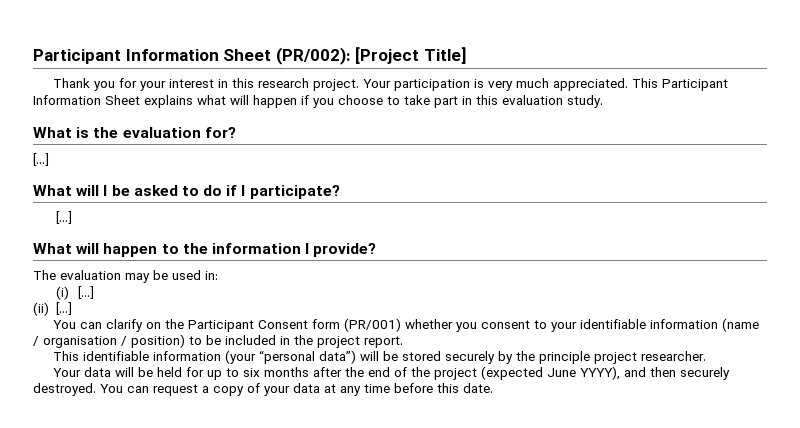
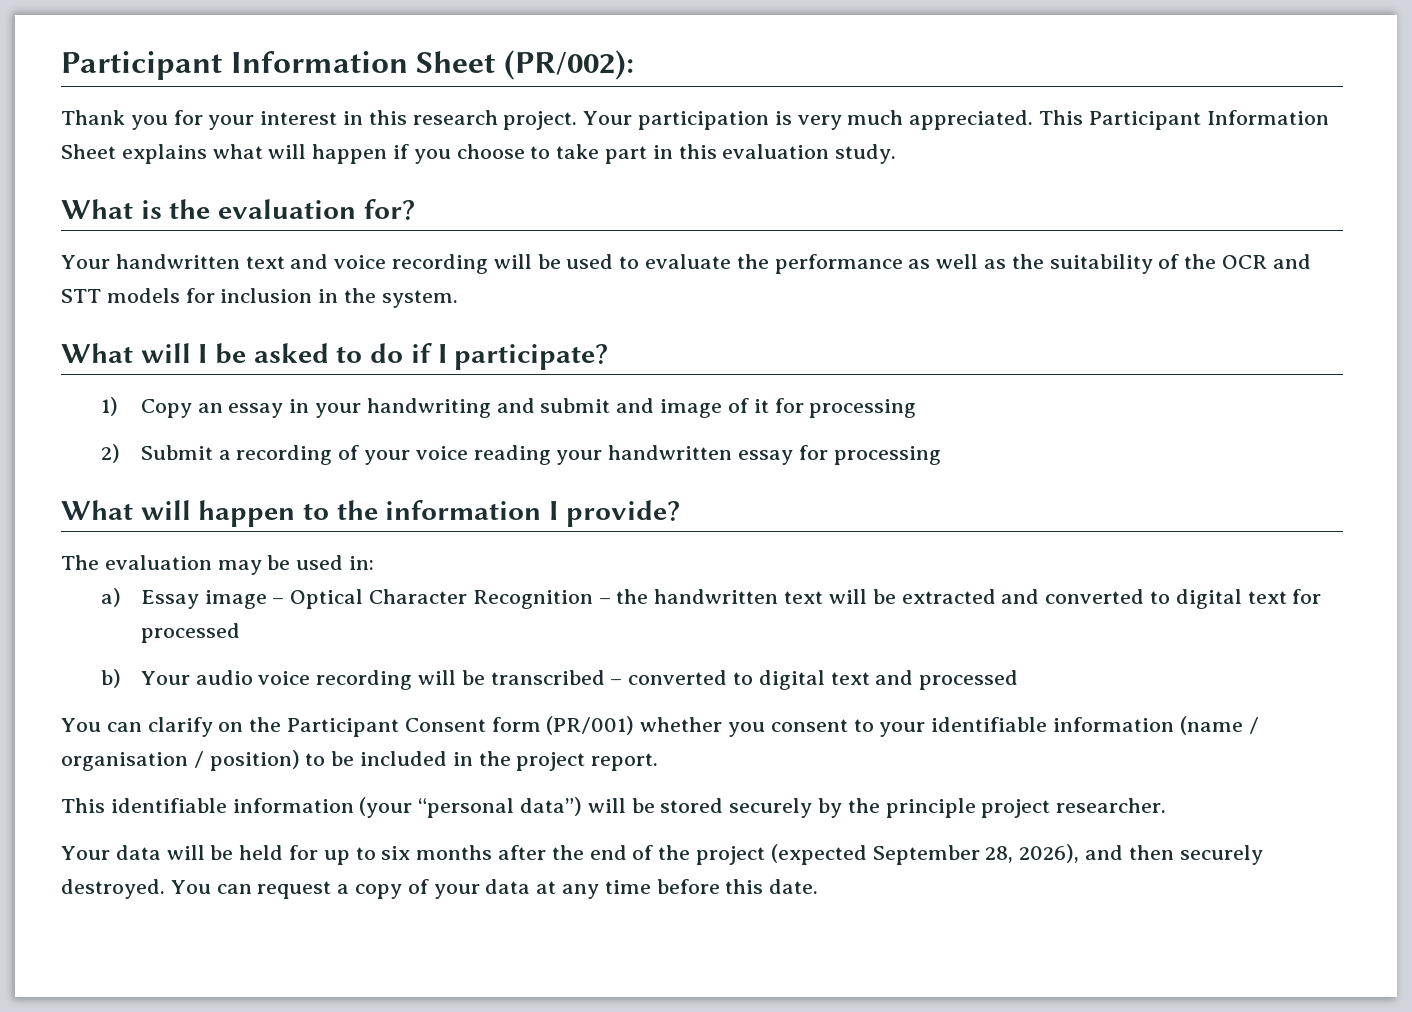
[355,47,467,64] [Project Title] -> (634, 65) none
[33,153,49,166] [...] -> [61,254,1311,274] [61,288,458,308] Your handwritten text and voice recording will be used to evaluate the performance as well as the suitability of the OCR and STT models for inclusion in the system.
[55,211,72,224] [...] -> [100,397,917,418] [100,444,941,465] 1) Copy an essay in your handwriting and submit and image of it for processing // 2) Submit a recording of your voice reading your handwritten essay for processing
[55,286,95,300] [33,302,72,316] (i) [...] // (ii) [...] -> [100,588,1322,609] [140,623,240,643] [100,669,1019,690] a) Essay image – Optical Character Recognition – the handwritten text will be extracted and converted to digital text for processed // b) Your audio voice recording will be transcribed – converted to digital text and processed
[547,366,621,380] June YYYY), -> [872,844,1080,865] September 28, 2026),

